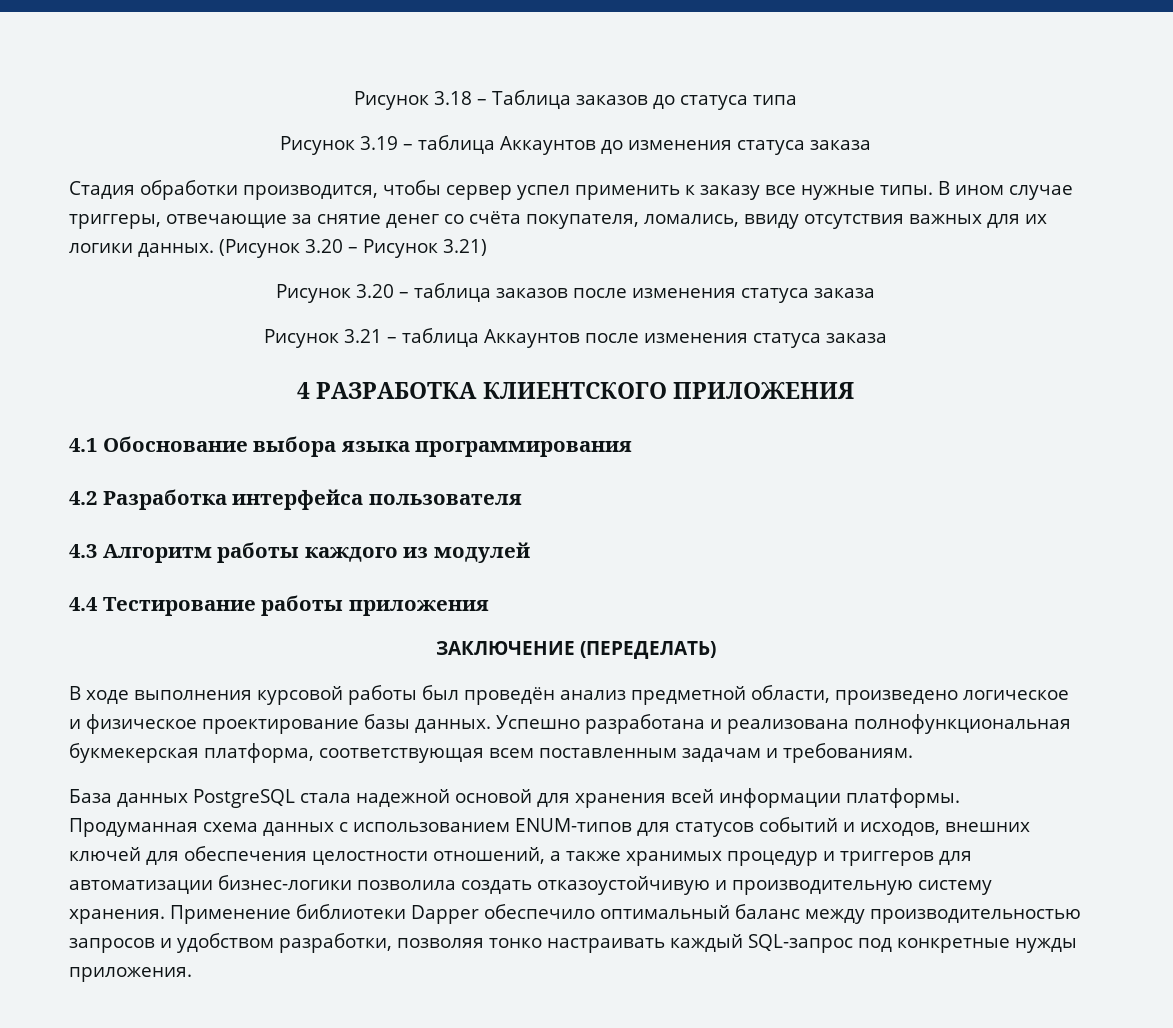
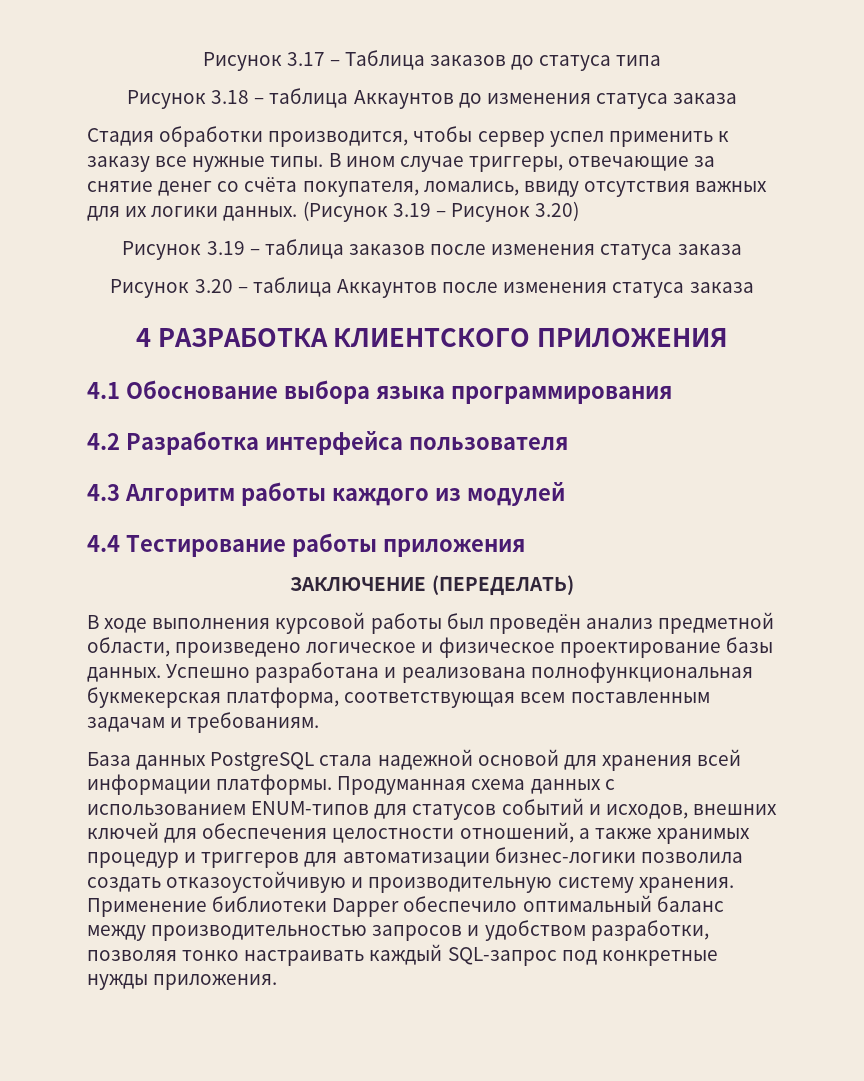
[354,91,472,110] Рисунок 3.18 -> [202,52,325,71] Рисунок 3.17
[360,136,398,150] 3.19 -> [211,90,250,104] 3.18
[305,239,343,253] 3.20 -> [392,203,431,217] 3.19
[443,239,487,256] [276,284,394,303] 3.21) // Рисунок 3.20 -> [535,201,580,221] [122,241,245,260] 3.20) // Рисунок 3.19
[344,329,382,343] 3.21 -> [194,279,233,293] 3.20

